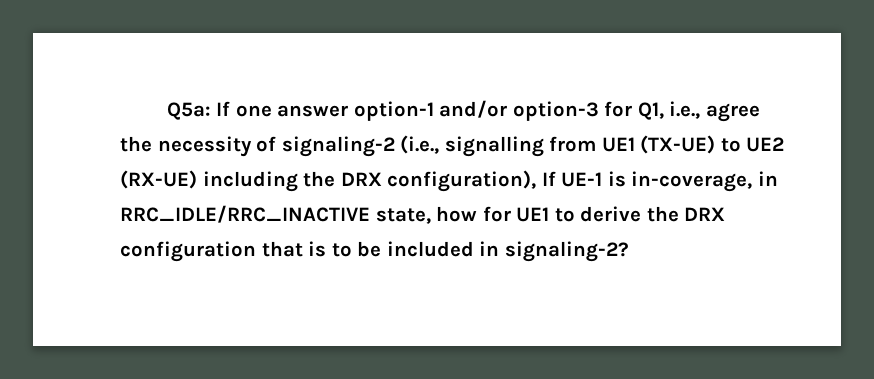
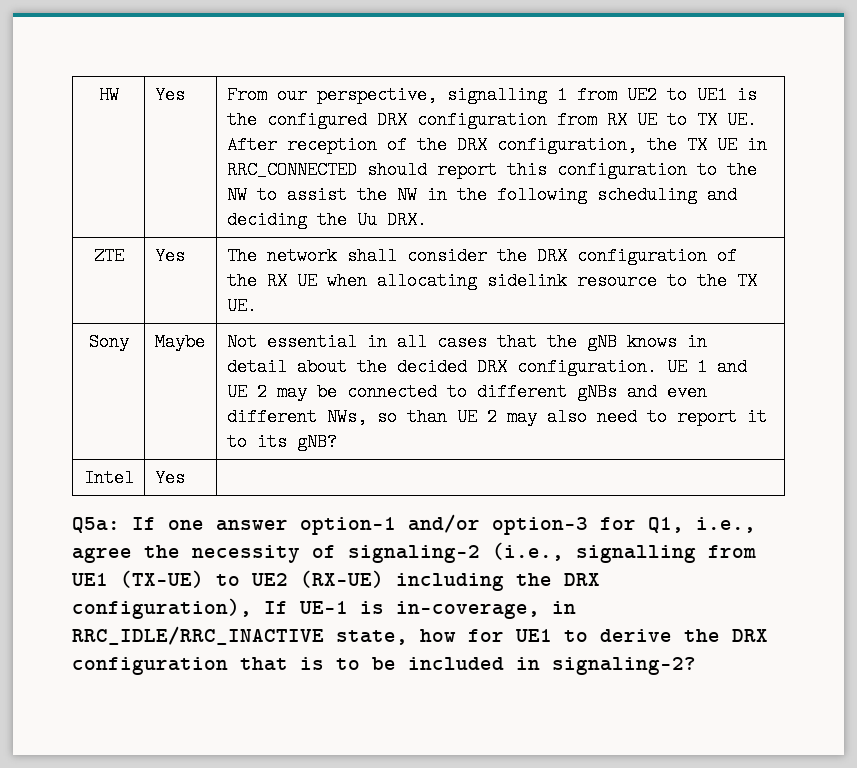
(166, 111) none -> [98,86,119,104] [154,86,185,104] [226,86,757,104] [226,111,757,129] [226,136,767,154] [226,161,757,179] [226,186,737,204] [226,211,427,229] [93,247,124,265] [154,247,185,265] [226,247,737,265] [226,272,757,290] [226,297,257,315] [88,333,129,351] [154,333,205,351] [226,333,707,351] [226,358,747,376] [226,383,707,401] [226,408,767,426] [226,433,337,451] [83,469,134,487] [154,469,185,487] HW | Yes | From our perspective, signalling 1 from UE2 to UE1 is the configured DRX configuration from RX UE to TX UE. After reception of the DRX configuration, the TX UE in RRC_CONNECTED should report this configuration to the NW to assist the NW in the following scheduling and deciding the Uu DRX. // ZTE | Yes | The network shall consider the DRX configuration of the RX UE when allocating sidelink resource to the TX UE. // Sony | Maybe | Not essential in all cases that the gNB knows in detail about the decided DRX configuration. UE 1 and UE 2 may be connected to different gNBs and even different NWs, so than UE 2 may also need to report it to its gNB? // Intel | Yes | //

